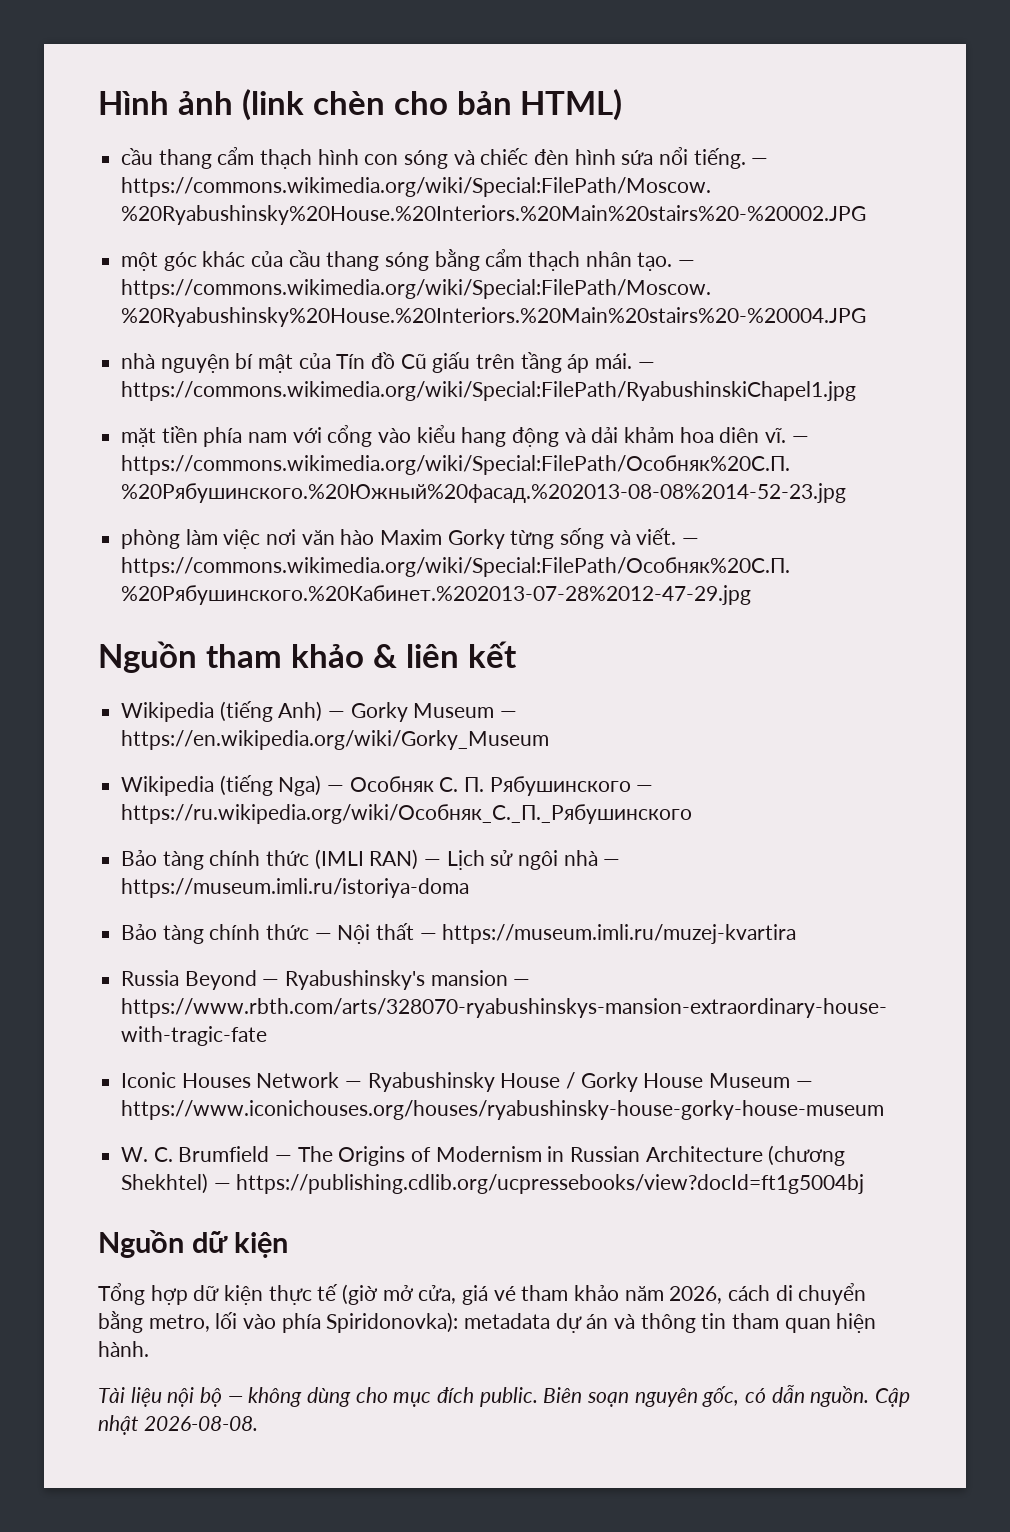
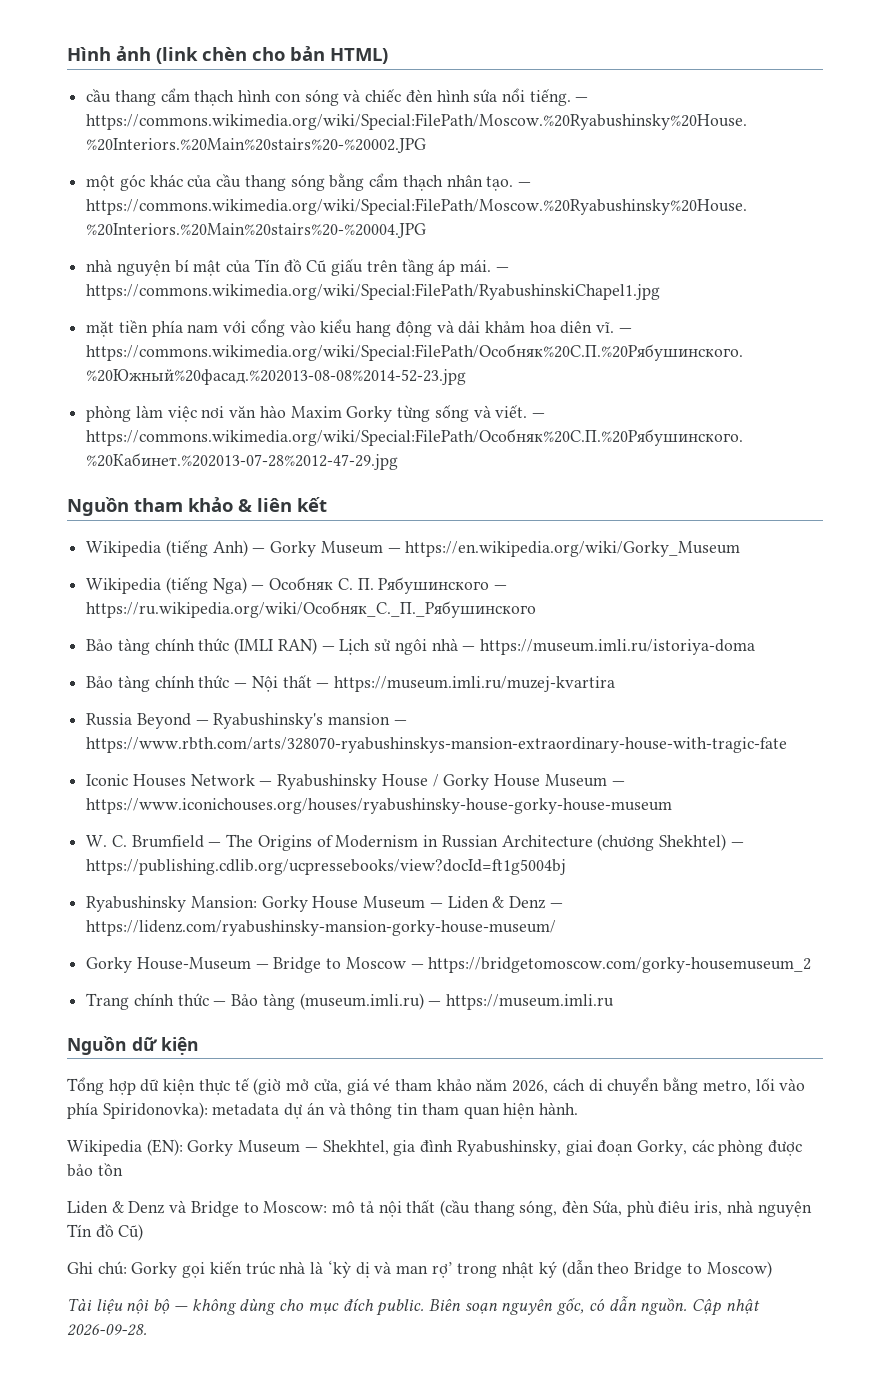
(865, 1184) none -> [86,896,563,912] [86,920,557,936] [86,957,812,973] [86,993,615,1010] // Ryabushinsky Mansion: Gorky House Museum — Liden & Denz — https://lidenz.com/ryabushinsky-mansion-gorky-house-museum/ // Gorky House-Museum — Bridge to Moscow — https://bridgetomoscow.com/gorky-housemuseum_2 // Trang chính thức — Bảo tàng (museum.imli.ru) — https://museum.imli.ru
(149, 1349) none -> [67,1139,803,1156] [67,1163,123,1177] [67,1200,812,1217] [67,1224,144,1241] [67,1260,772,1278] // Wikipedia (EN): Gorky Museum — Shekhtel, gia đình Ryabushinsky, giai đoạn Gorky, các phòng được bảo tồn // Liden & Denz và Bridge to Moscow: mô tả nội thất (cầu thang sóng, đèn Sứa, phù điêu iris, nhà nguyện Tín đồ Cũ) // Ghi chú: Gorky gọi kiến trúc nhà là ‘kỳ dị và man rợ’ trong nhật ký (dẫn theo Bridge to Moscow)
[143,1416,258,1431] 2026-08-08. -> [67,1324,147,1336] 2026-09-28.

